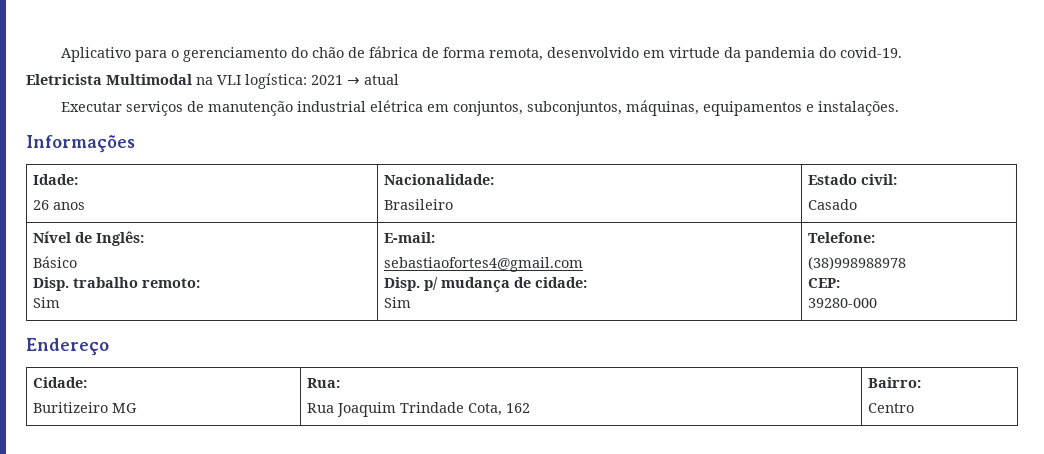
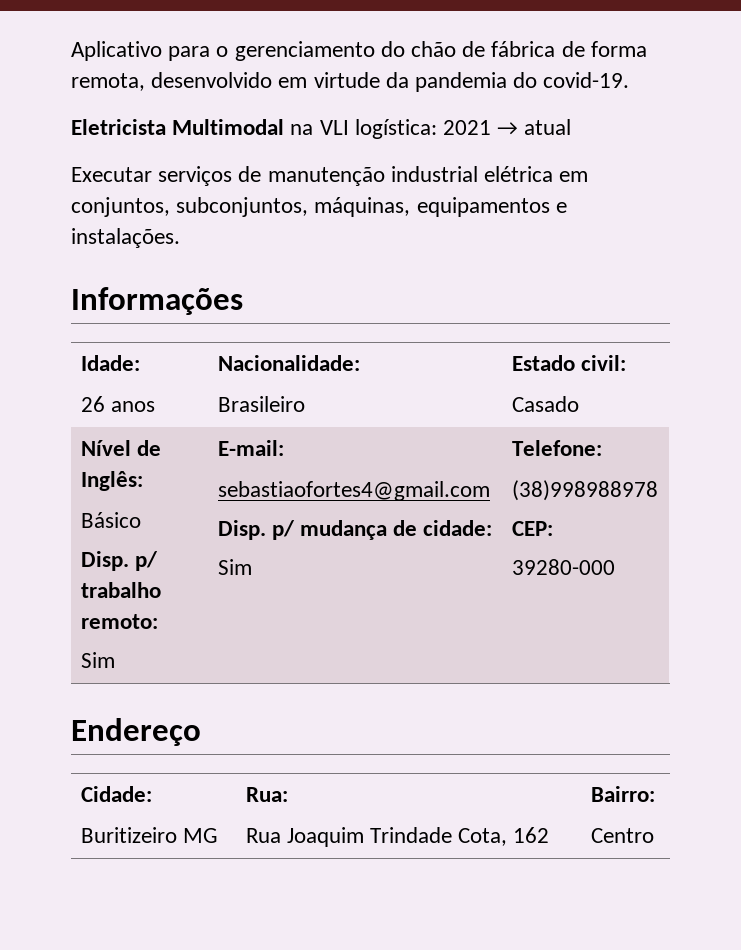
(69, 284) none -> [134,551,158,571] p/

